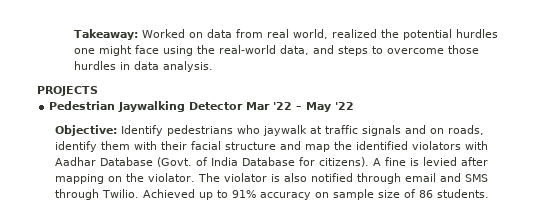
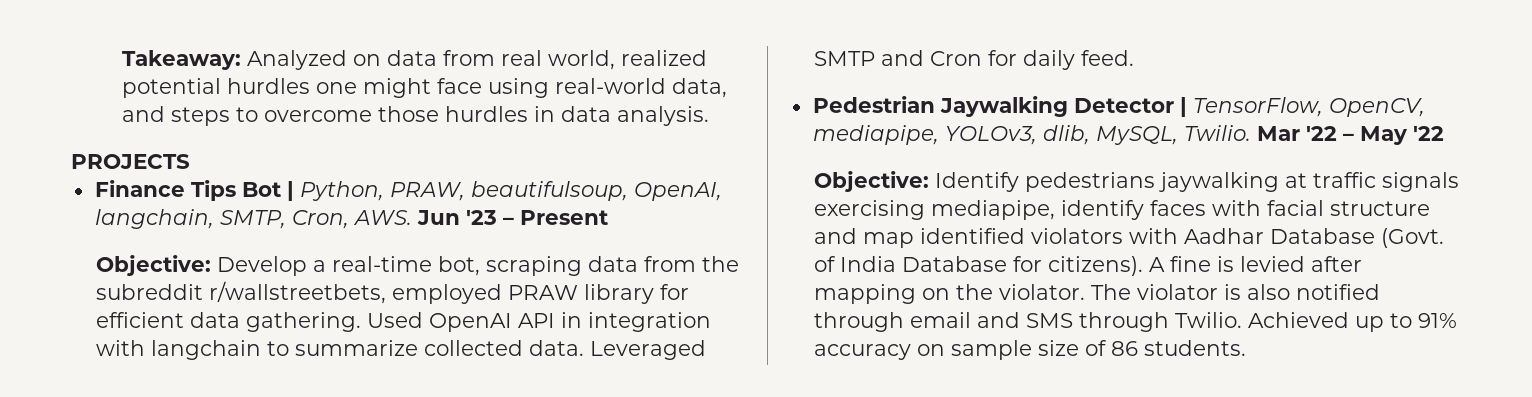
[141,29,185,38] Worked -> [246,50,347,70] Analyzed
[380,29,399,38] the -> (707, 58) none
[196,45,215,54] the -> (549, 88) none
[49,101,244,112] Pedestrian Jaywalking Detector -> [94,180,722,201] [94,209,608,229] [96,255,740,276] [96,281,690,304] [96,312,712,332] [96,340,707,360] [814,50,1135,70] [812,96,1425,117] [812,125,1251,145] Finance Tips Bot | Python, PRAW, beautifulsoup, OpenAI, langchain, SMTP, Cron, AWS. Jun '23 – Present // Objective: Develop a real-time bot, scraping data from the subreddit r/wallstreetbets, employed PRAW library for efficient data gathering. Used OpenAI API in integration with langchain to summarize collected data. Leveraged SMTP and Cron for daily feed. // Pedestrian Jaywalking Detector | TensorFlow, OpenCV, mediapipe, YOLOv3, dlib, MySQL, Twilio.
[237,125,308,136] who jaywalk -> [1159,172,1280,192] jaywalking
[405,125,485,135] [55,141,188,152] and on roads, identify them with their -> [814,200,1262,220] exercising mediapipe, identify faces with
[334,141,353,150] the -> (915, 240) none

